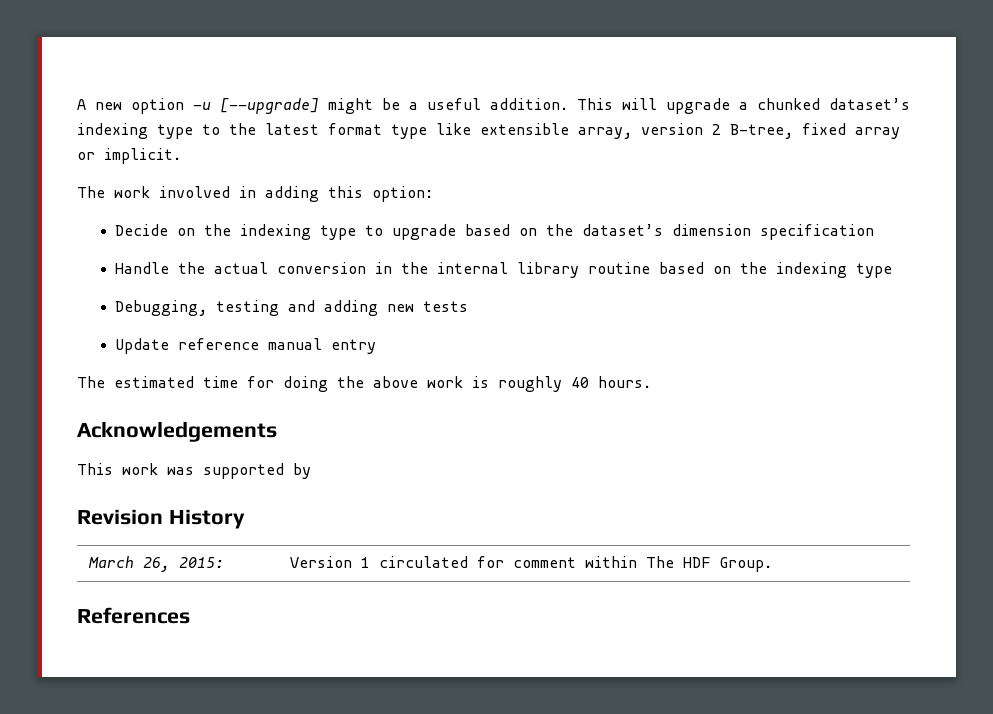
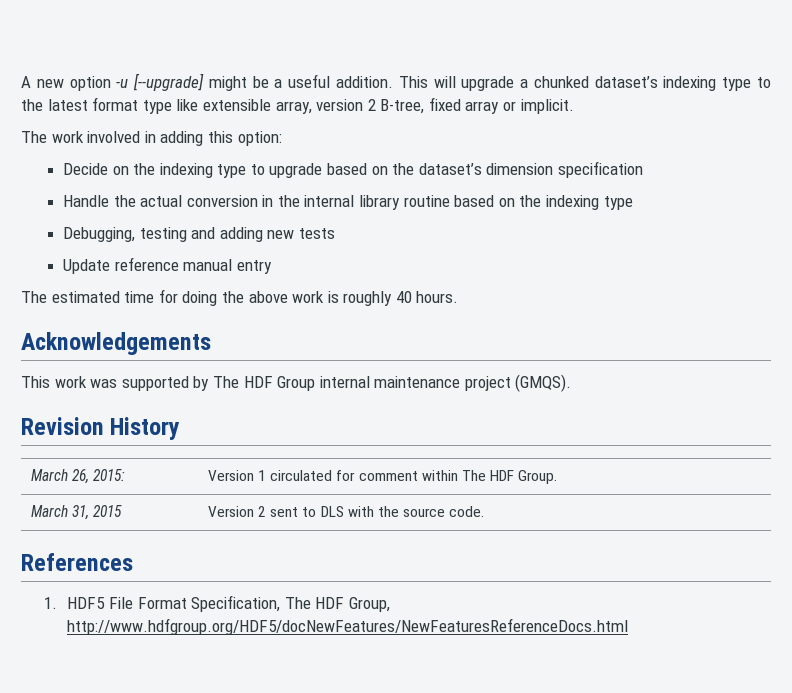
(311, 471) none -> [212,374,572,392] The HDF Group internal maintenance project (GMQS).
[77,607,190,624] // References -> [30,505,123,520] [207,506,485,517] [21,553,133,571] [44,595,390,612] [67,618,629,635] // March 31, 2015 | Version 2 sent to DLS with the source code. // References // 1. HDF5 File Format Specification, The HDF Group, http://www.hdfgroup.org/HDF5/docNewFeatures/NewFeaturesReferenceDocs.html

